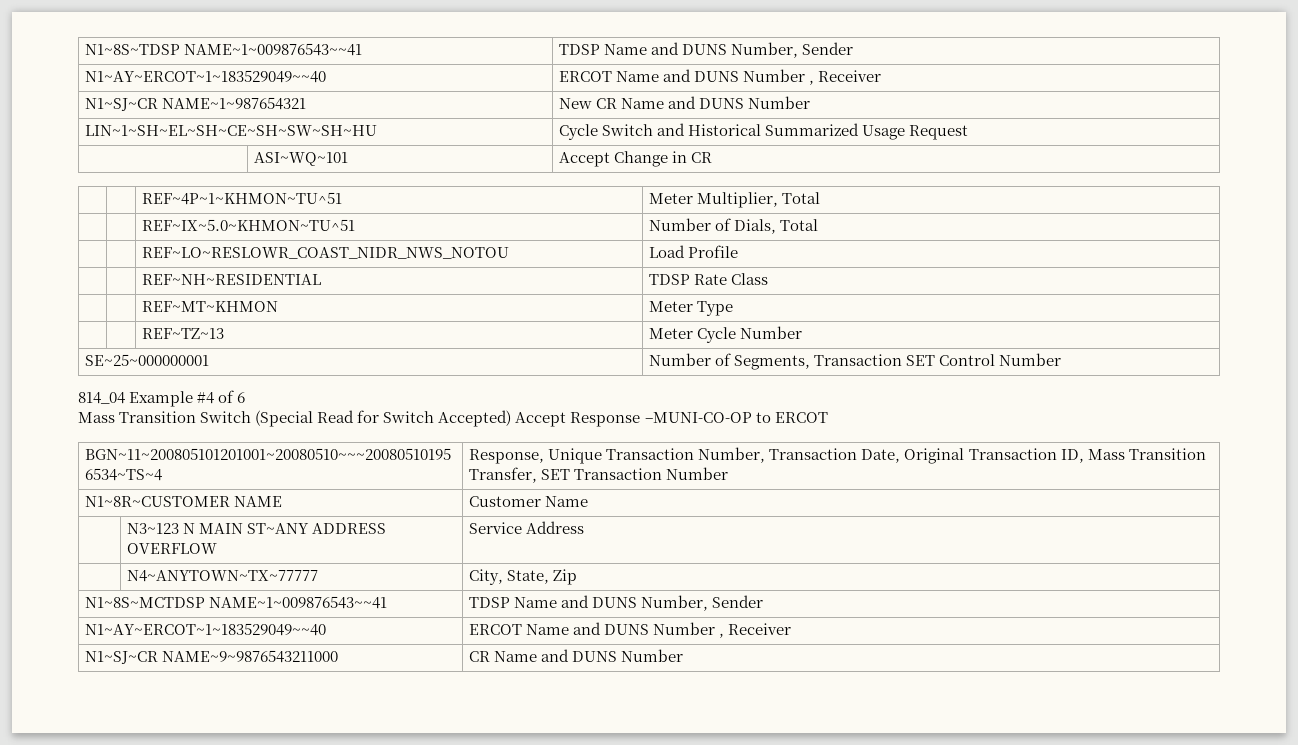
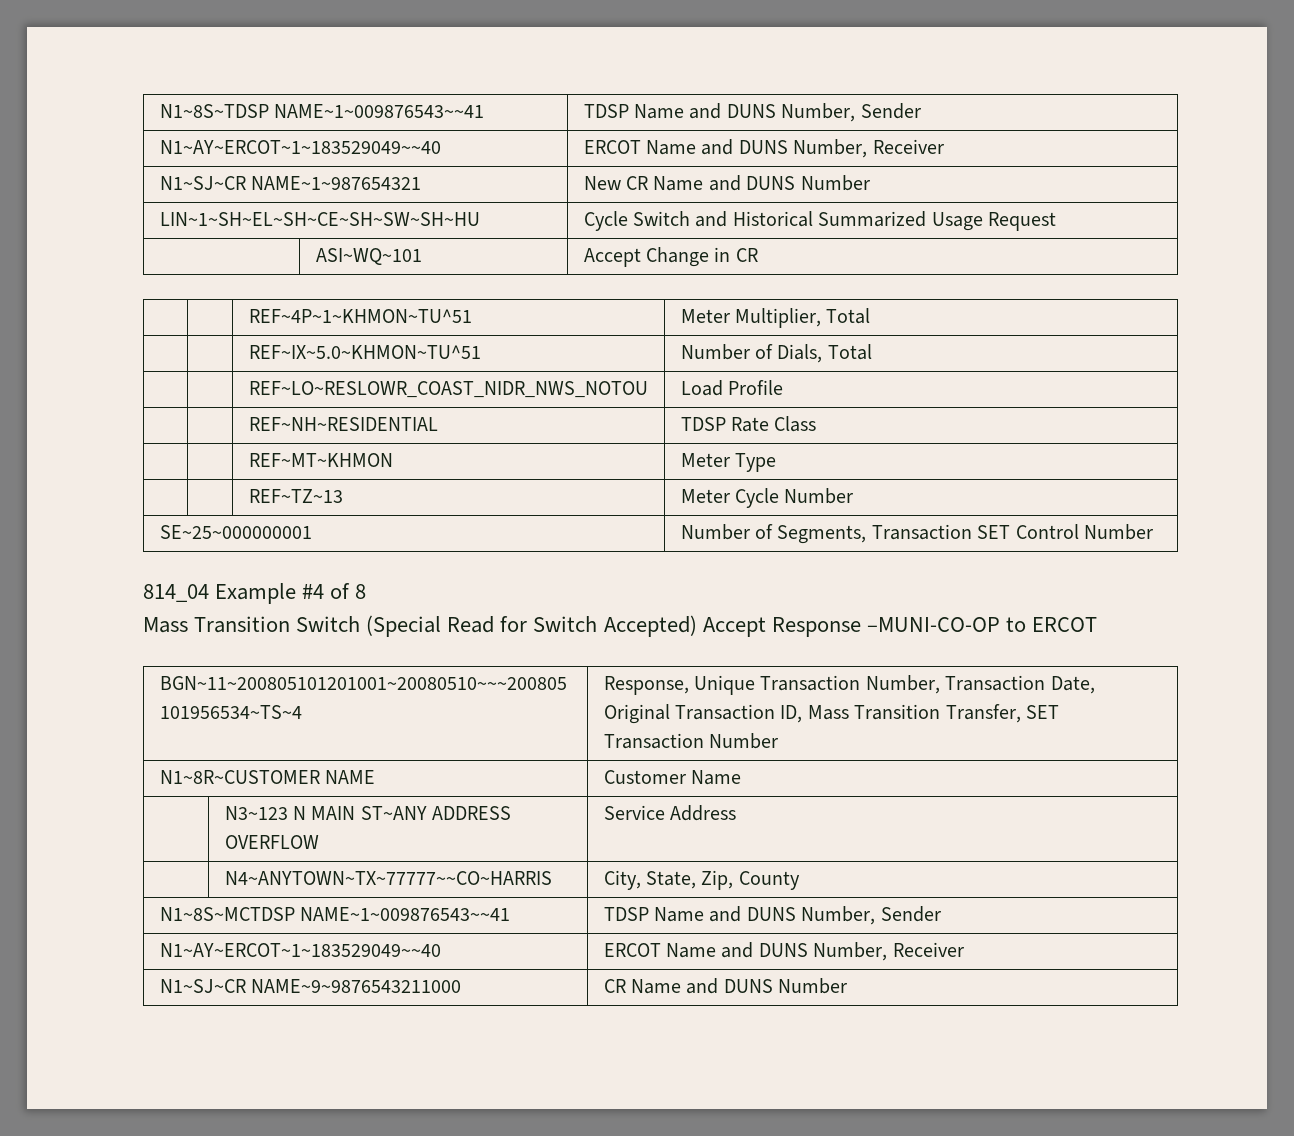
[743,69,815,85] Number , -> [793,139,868,158] Number,
[237,392,246,403] 6 -> [355,584,367,599] 8
[127,570,319,582] N4~ANYTOWN~TX~77777 -> [224,871,552,885] N4~ANYTOWN~TX~77777~~CO~HARRIS
[553,569,578,585] Zip -> [701,870,800,890] Zip, County
[653,622,725,638] Number , -> [813,942,888,961] Number,

